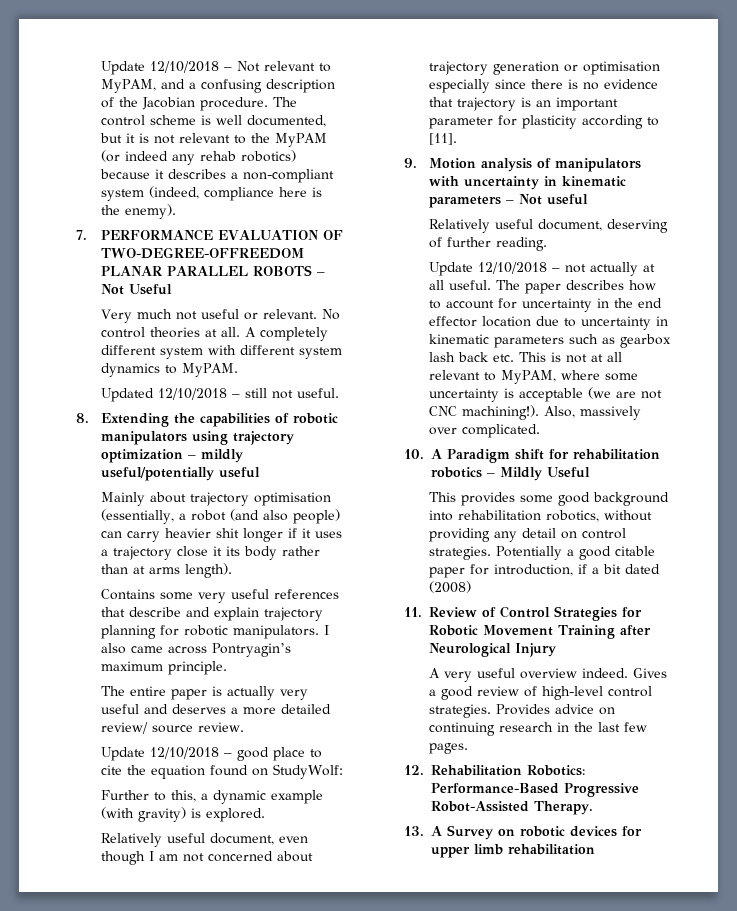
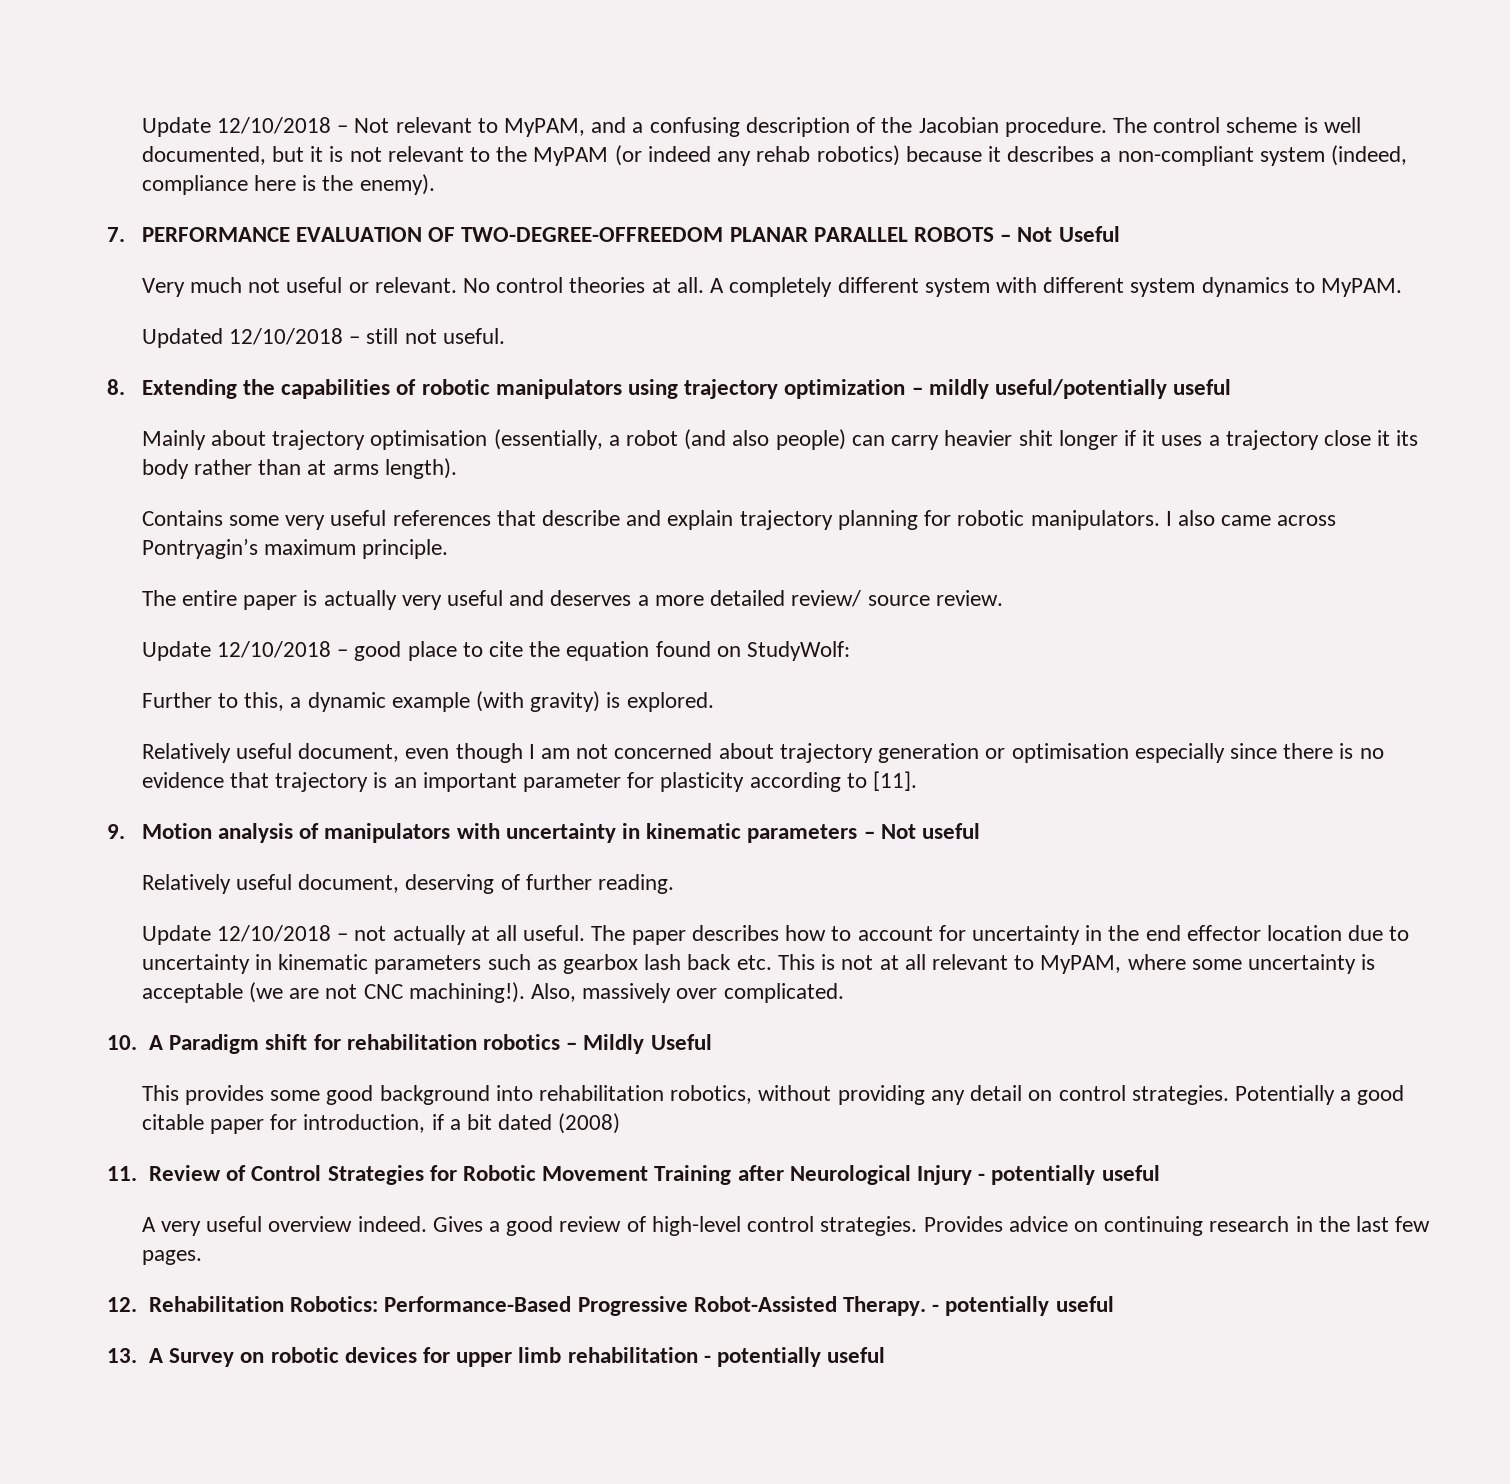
(556, 650) none -> [978,1165,1160,1185] - potentially useful
(593, 808) none -> [932,1296,1114,1316] - potentially useful
(595, 849) none -> [703,1347,886,1367] - potentially useful

